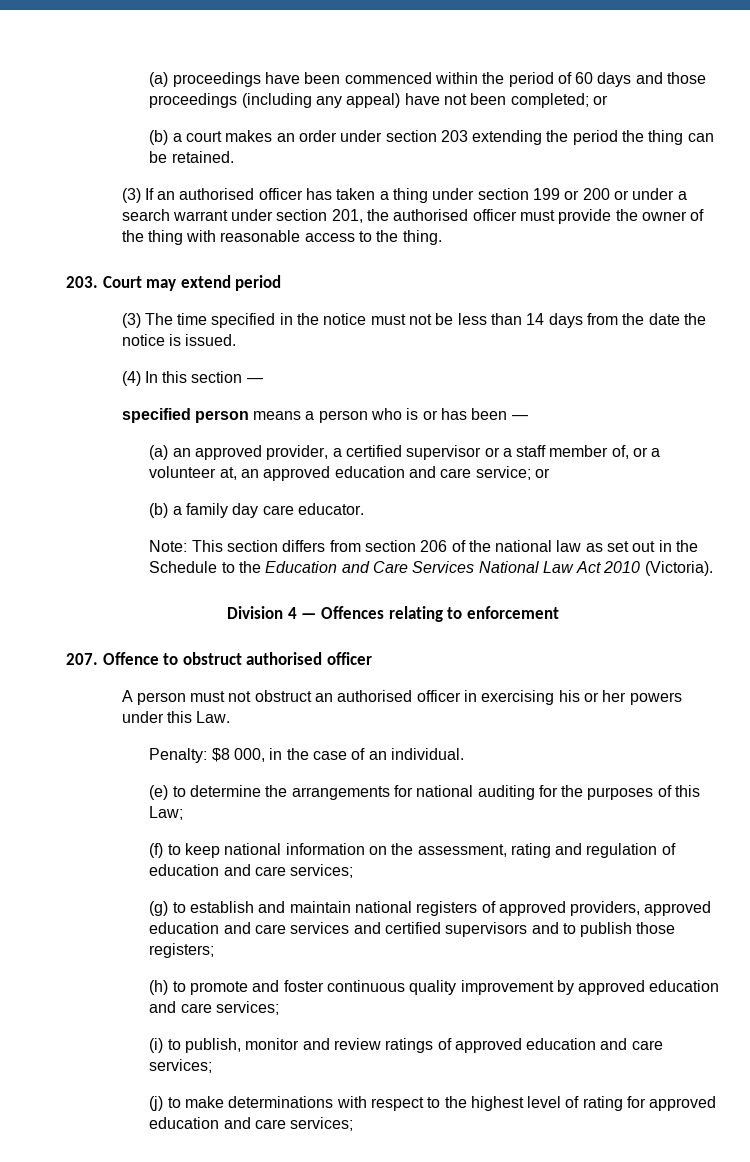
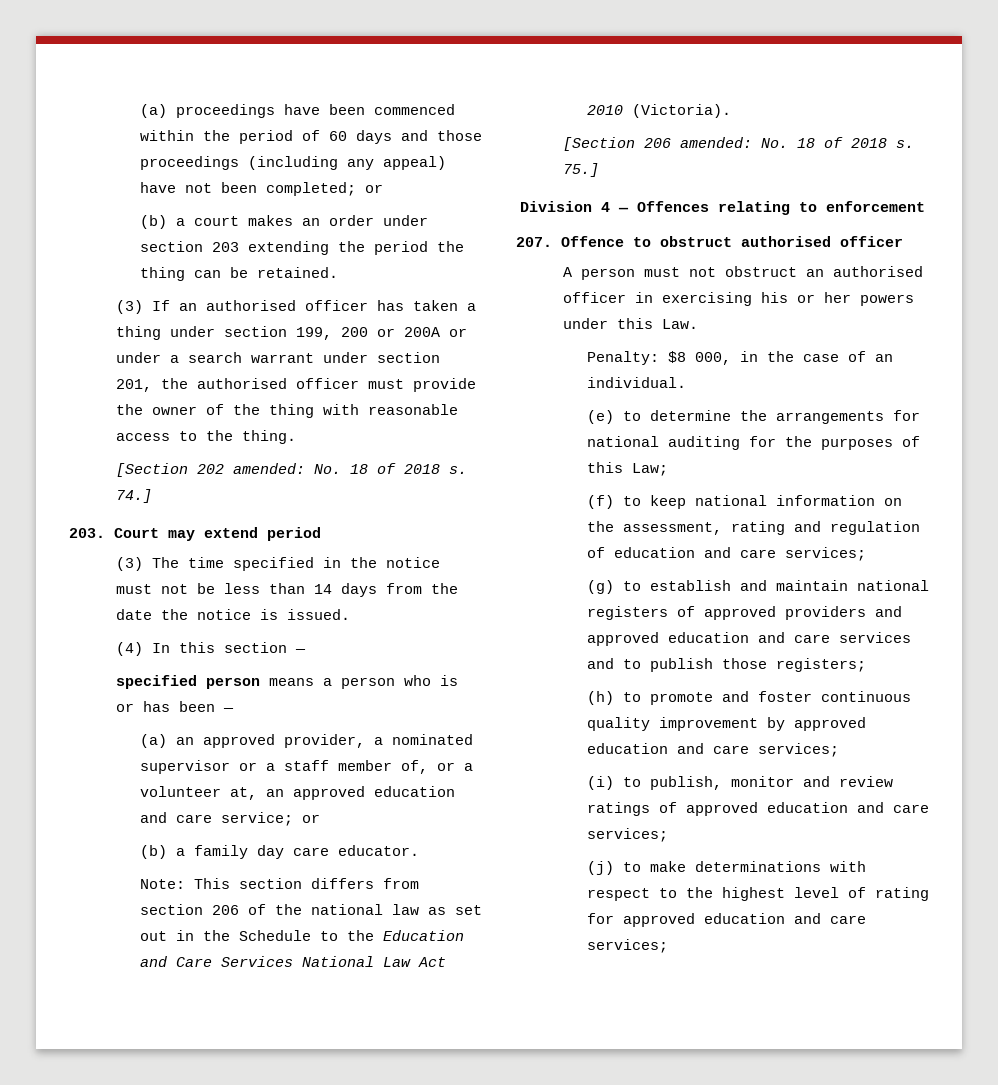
[533,188,610,200] 199 or 200 -> [296,327,441,340] 199, 200 or 200A
(442, 237) none -> [116,463,468,477] [116,489,153,503] // [Section 202 amended: No. 18 of 2018 s. 74.]
[345,445,402,457] certified -> [391,734,473,745] nominated
(713, 568) none -> [563,137,915,151] [563,163,600,177] // [Section 206 amended: No. 18 of 2018 s. 75.]
[570,901,641,916] providers, -> [784,606,902,620] providers and
[384,922,559,937] certified supervisors and -> (614, 663) none

